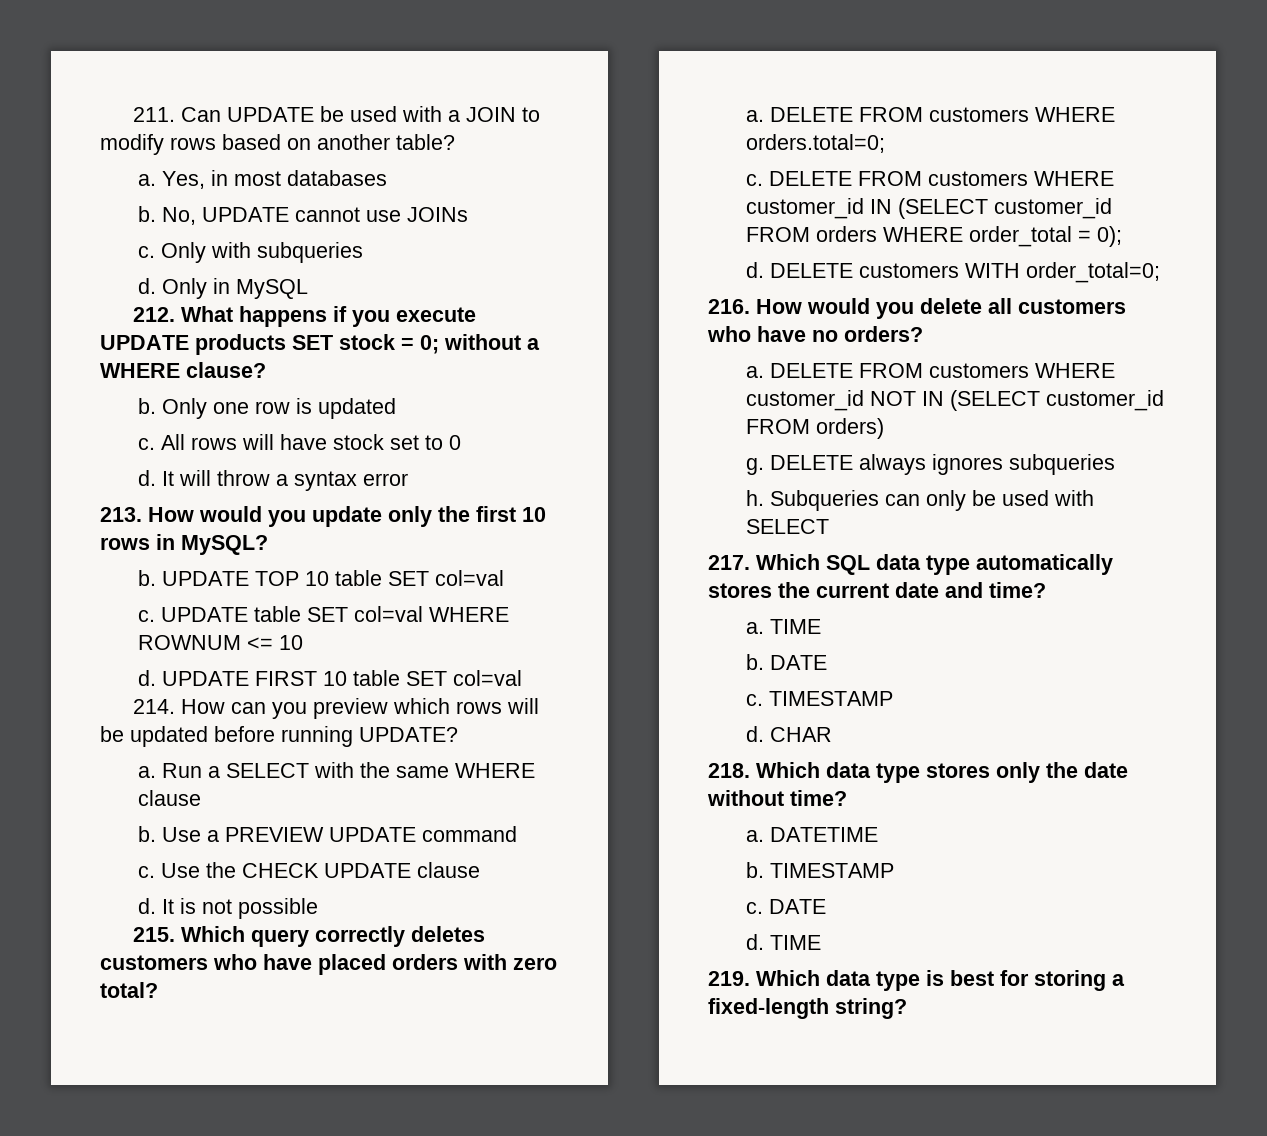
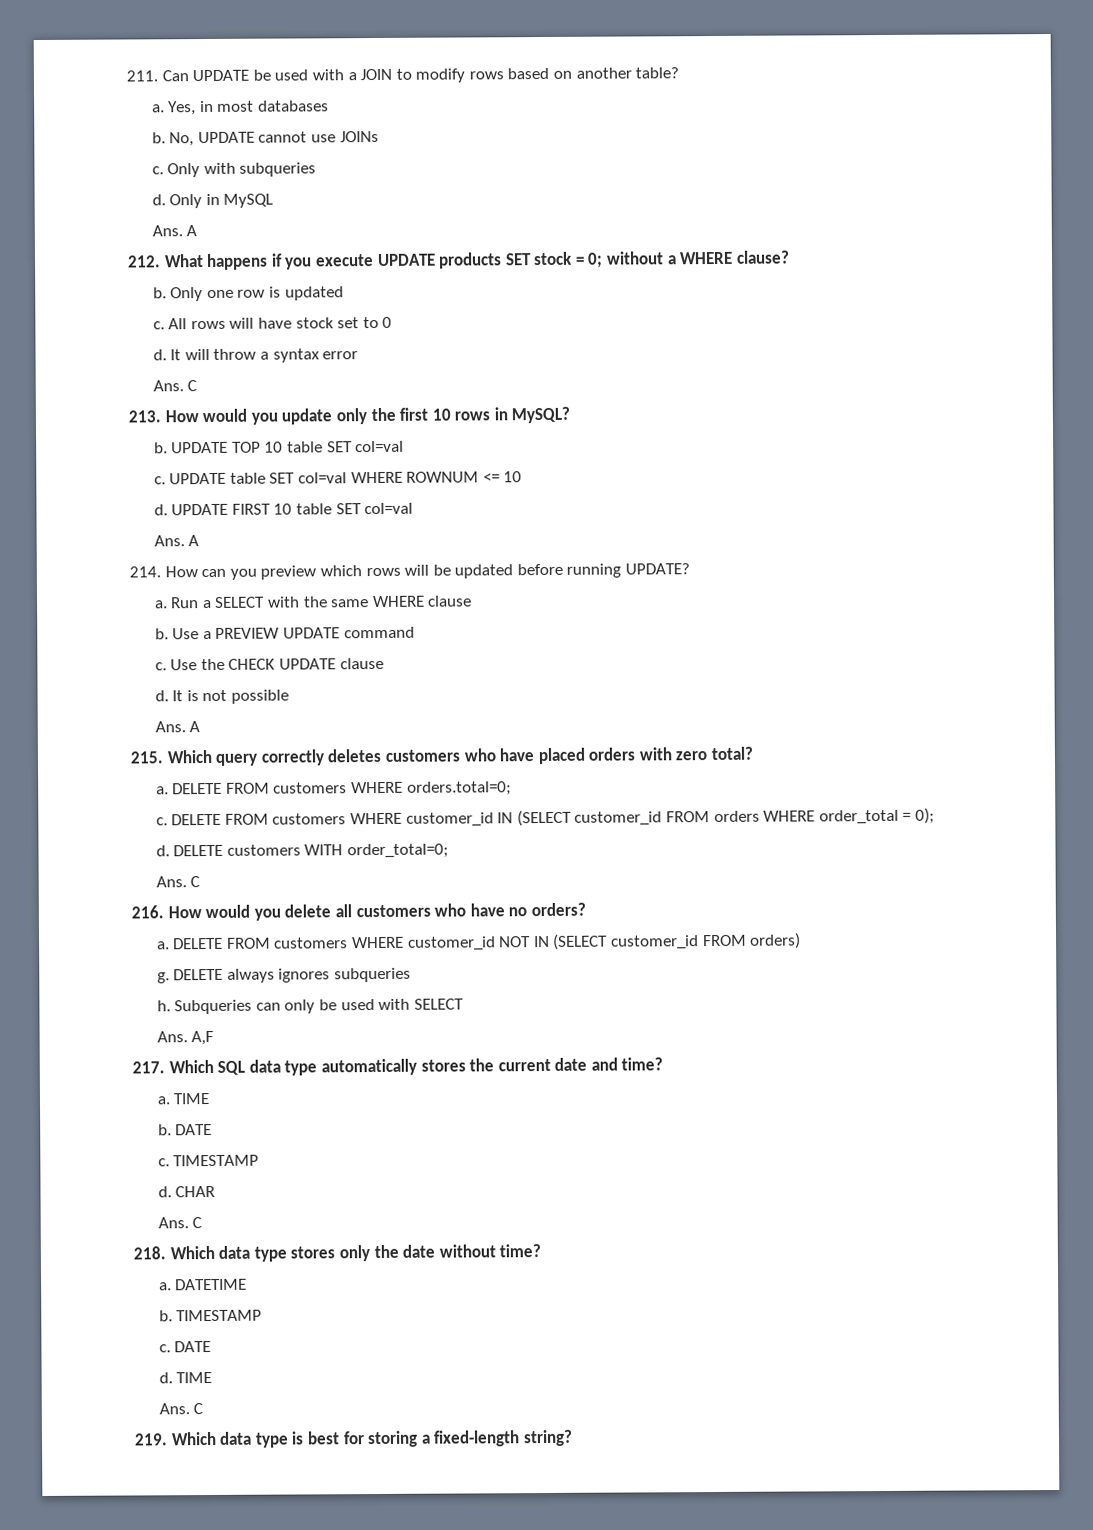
(309, 289) none -> [151,225,198,237] // Ans. A
(409, 479) none -> [152,380,198,392] // Ans. C
(523, 678) none -> [153,535,200,547] // Ans. A
(319, 908) none -> [154,721,201,733] // Ans. A
(1161, 272) none -> [155,876,201,888] // Ans. C
(830, 526) none -> [156,1030,215,1046] // Ans. A,F
(833, 734) none -> [157,1217,203,1229] // Ans. C
(822, 942) none -> [158,1403,204,1415] // Ans. C

